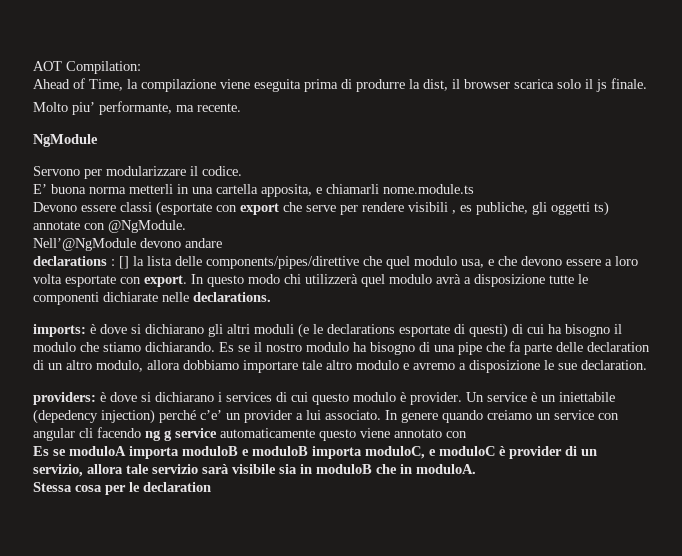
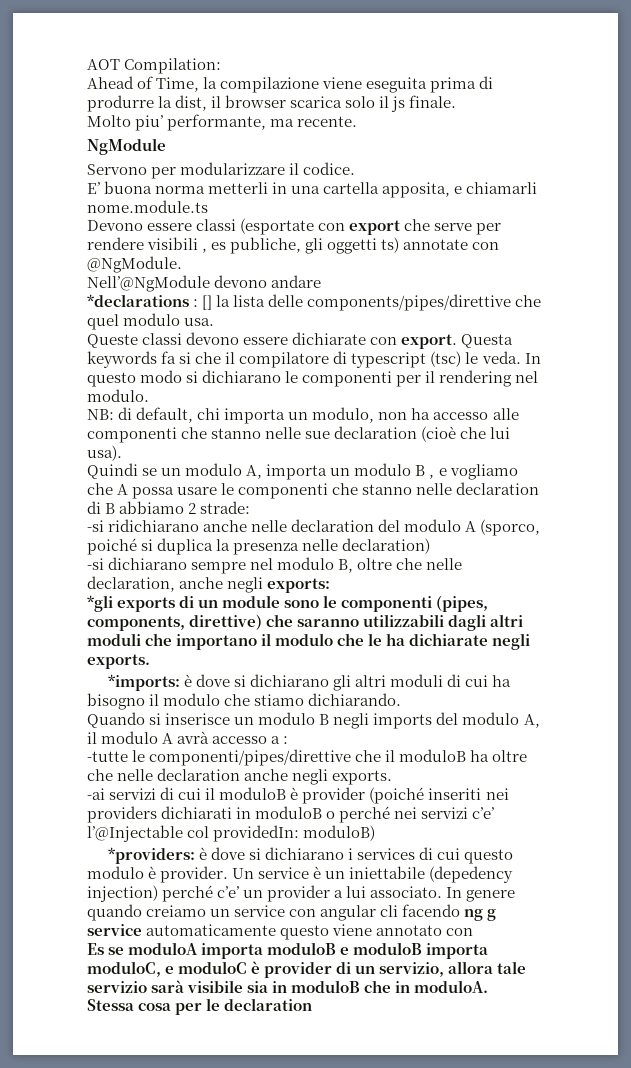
[33,256,107,266] declarations -> [87,294,189,307] *declarations
[461,256,638,268] [33,274,588,287] [33,292,271,305] [33,324,86,337] usa, e che devono essere a loro volta esportate con export. In questo modo chi utilizzerà quel modulo avrà a disposizione tutte le componenti dichiarate nelle declarations. // imports: -> [184,318,215,326] [87,332,514,349] [87,351,541,368] [87,370,539,387] [87,389,149,402] [87,407,519,424] [87,426,511,443] [87,445,122,461] [87,463,518,480] [87,482,540,499] [87,501,251,514] [87,519,541,536] [87,538,431,555] [87,557,463,574] [87,576,331,593] [87,595,489,612] [87,614,524,631] [87,633,531,650] [87,654,150,669] [107,674,180,691] usa. // Queste classi devono essere dichiarate con export. Questa keywords fa si che il compilatore di typescript (tsc) le veda. In questo modo si dichiarano le componenti per il rendering nel modulo. // NB: di default, chi importa un modulo, non ha accesso alle componenti che stanno nelle sue declaration (cioè che lui usa). // Quindi se un modulo A, importa un modulo B , e vogliamo che A possa usare le componenti che stanno nelle declaration di B abbiamo 2 strade: // -si ridichiarano anche nelle declaration del modulo A (sporco, poiché si duplica la presenza nelle declaration) // -si dichiarano sempre nel modulo B, oltre che nelle declaration, anche negli exports: // *gli exports di un module sono le componenti (pipes, components, direttive) che saranno utilizzabili dagli altri moduli che importano il modulo che le ha dichiarate negli exports. // *imports:
[298,323,508,338] (e le declarations esportate di questi) -> (444, 680) none
[219,341,650,355] [33,360,647,373] [33,392,96,405] Es se il nostro modulo ha bisogno di una pipe che fa parte delle declaration di un altro modulo, allora dobbiamo importare tale altro modulo e avremo a disposizione le sue declaration. // providers: -> [87,712,540,729] [87,731,289,744] [87,749,528,766] [87,768,393,785] [87,787,509,804] [87,806,495,823] [87,825,376,842] [107,847,195,864] // Quando si inserisce un modulo B negli imports del modulo A, il modulo A avrà accesso a : // -tutte le componenti/pipes/direttive che il moduloB ha oltre che nelle declaration anche negli exports. // -ai servizi di cui il moduloB è provider (poiché inseriti nei providers dichiarati in moduloB o perché nei servizi c’e’ l’@Injectable col providedIn: moduloB) // *providers:

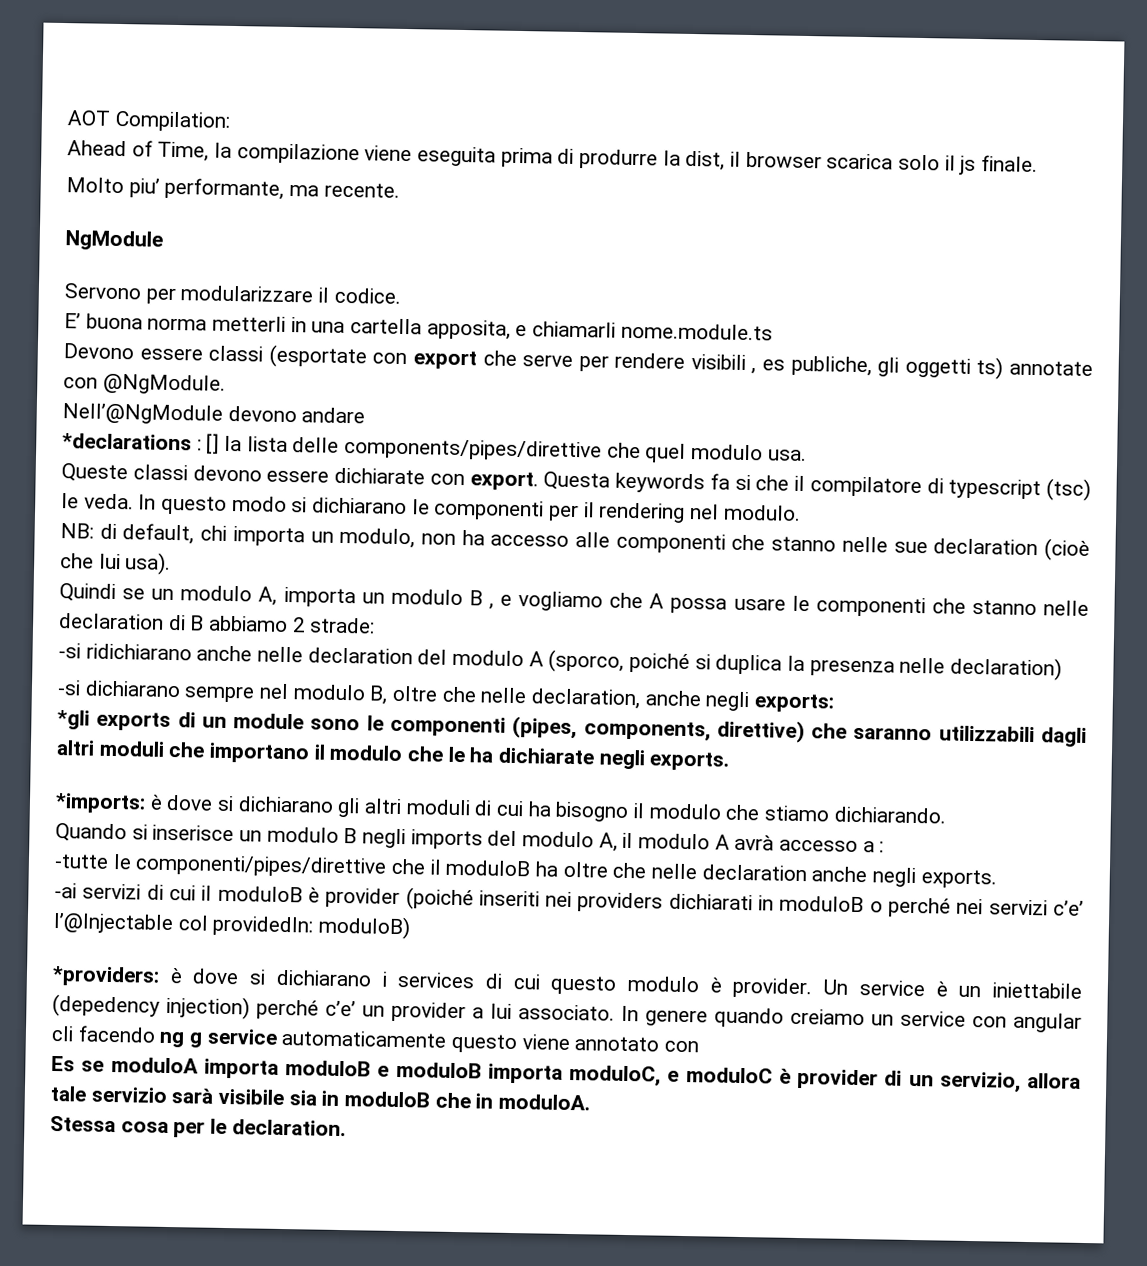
[224,998,313,1011] declaration -> [231,1119,346,1137] declaration.

